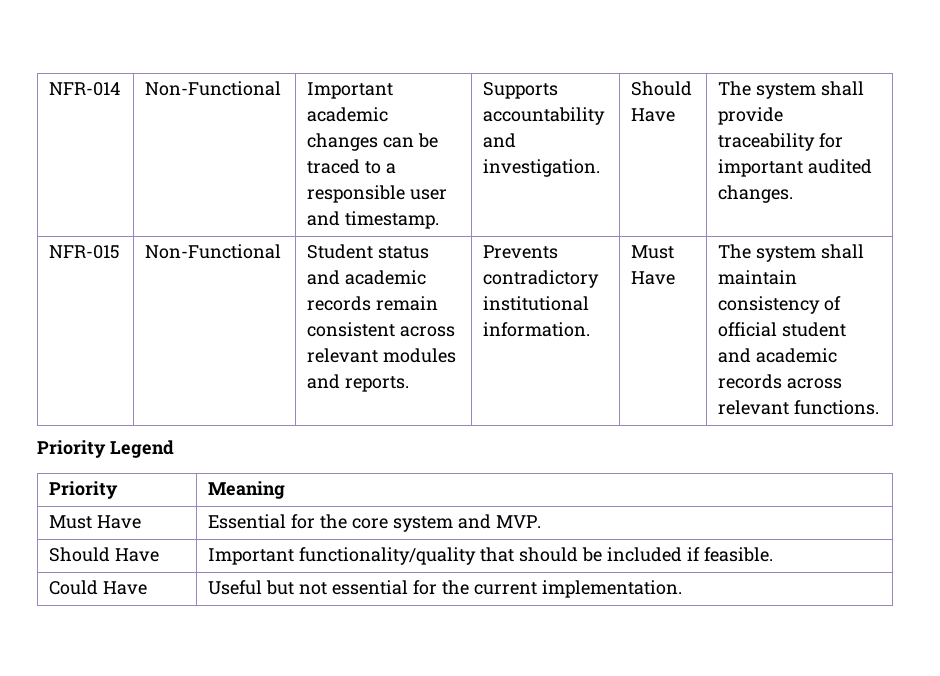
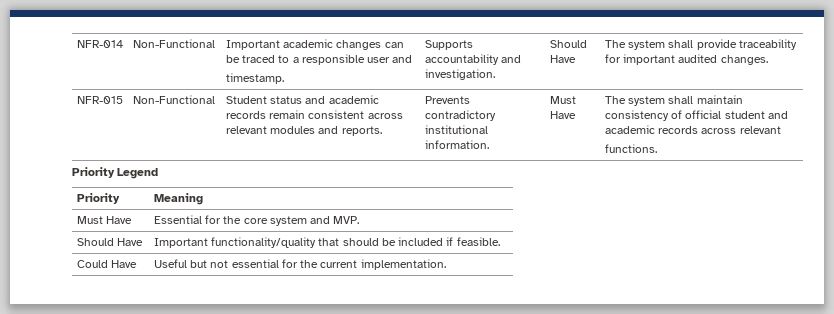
(341, 218) none -> (413, 59) //
(790, 407) none -> (781, 130) //

